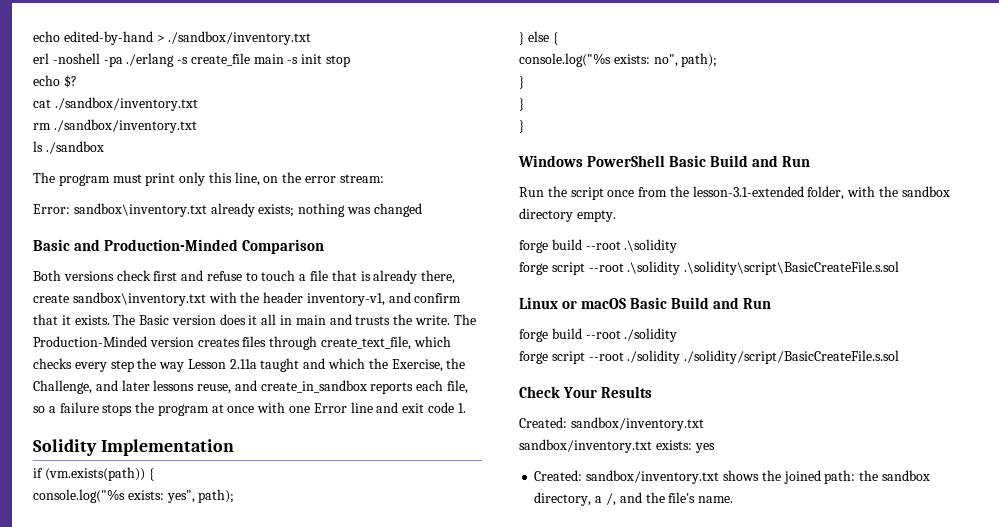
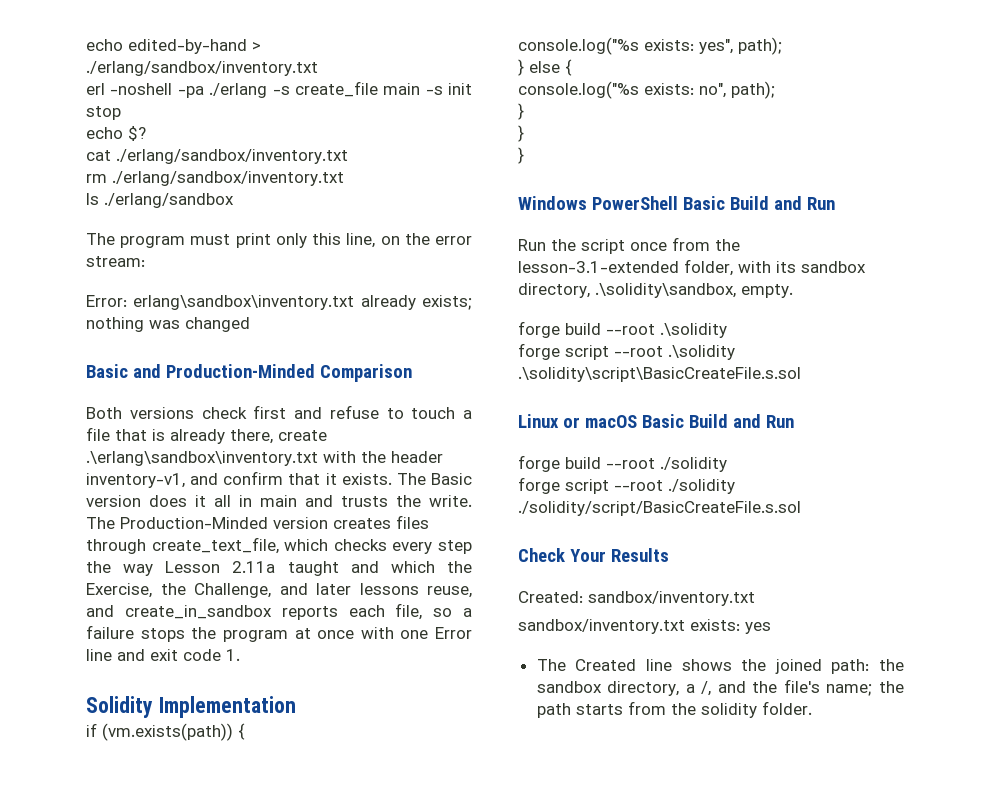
[168,31,312,45] ./sandbox/inventory.txt -> [86,61,318,76] ./erlang/sandbox/inventory.txt
[54,97,198,111] ./sandbox/inventory.txt -> [116,149,348,164] ./erlang/sandbox/inventory.txt
[53,119,197,133] ./sandbox/inventory.txt -> [112,171,344,186] ./erlang/sandbox/inventory.txt
[45,141,104,154] ./sandbox -> [104,193,234,208] ./erlang/sandbox
[73,203,207,217] sandbox\inventory.txt -> [133,295,355,310] erlang\sandbox\inventory.txt
[72,292,206,306] sandbox\inventory.txt -> [86,451,318,466] .\erlang\sandbox\inventory.txt
[879,186,950,197] [519,208,573,222] the sandbox directory -> [776,261,866,273] [518,283,736,298] its sandbox directory, .\solidity\sandbox,
[534,470,720,484] Created: sandbox/inventory.txt -> [536,659,672,671] The Created line
[698,496,734,503] name. -> [826,681,904,696] [536,701,812,718] name; the path starts from the solidity folder.

